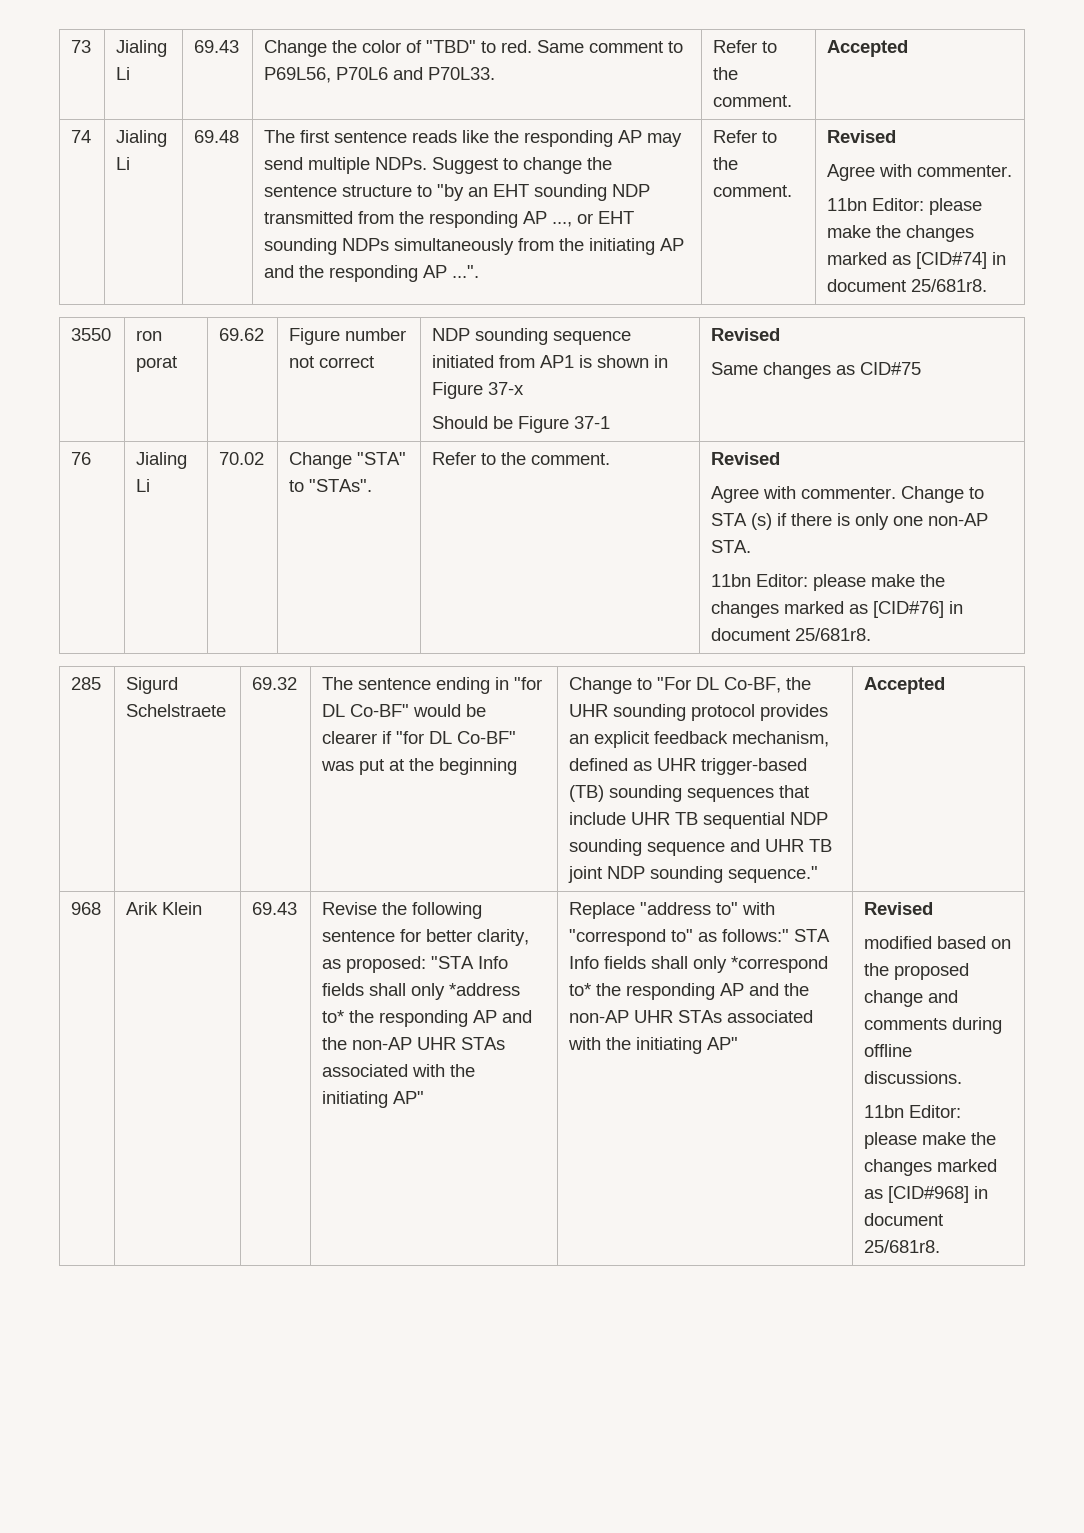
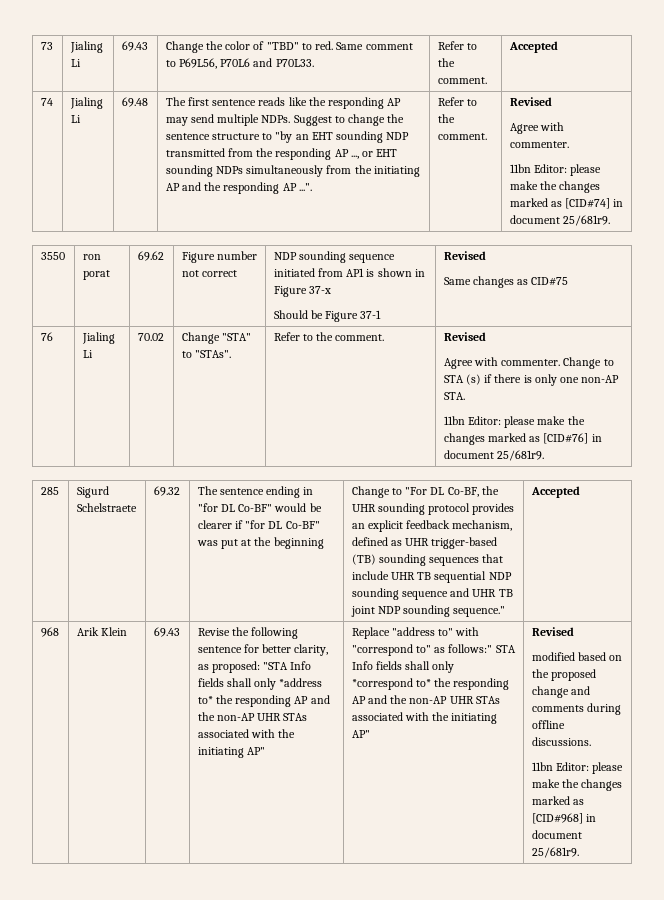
[911,279,988,292] 25/681r8. -> [562,215,610,226] 25/681r9.
[795,628,872,641] 25/681r8. -> [496,450,544,461] 25/681r9.
[864,1240,941,1253] 25/681r8. -> [531,847,579,858] 25/681r9.

